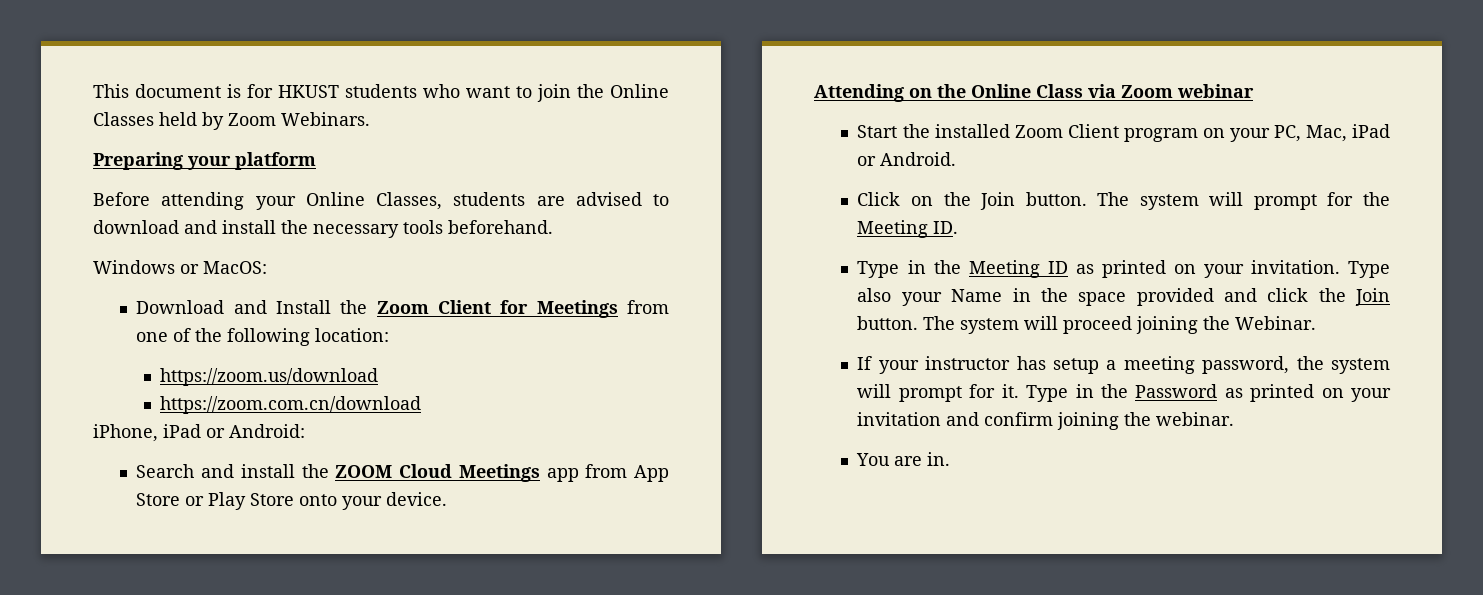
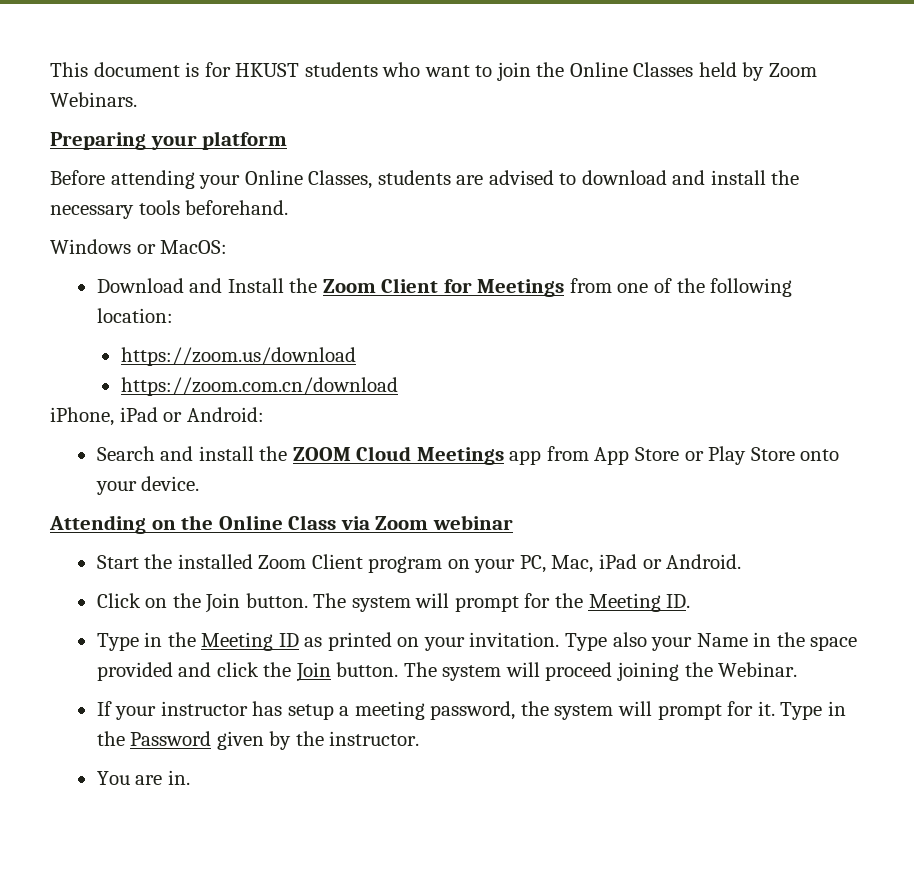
[1224,384,1391,402] [857,412,1235,430] as printed on your invitation and confirm joining the webinar. -> [216,731,420,750] given by the instructor.

